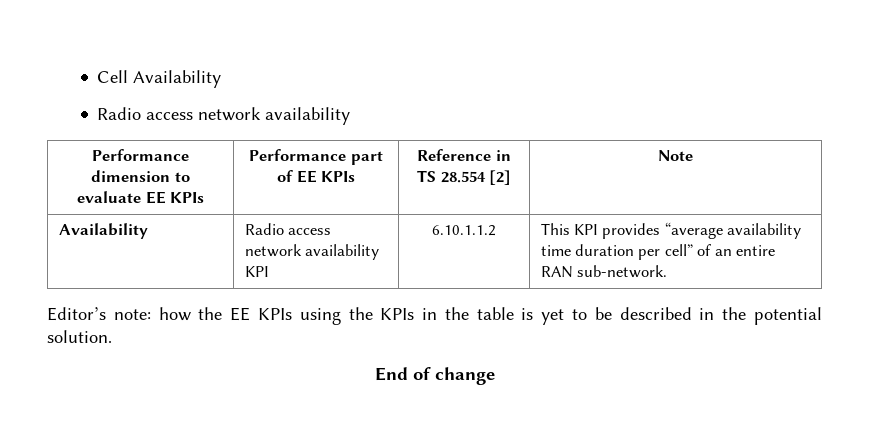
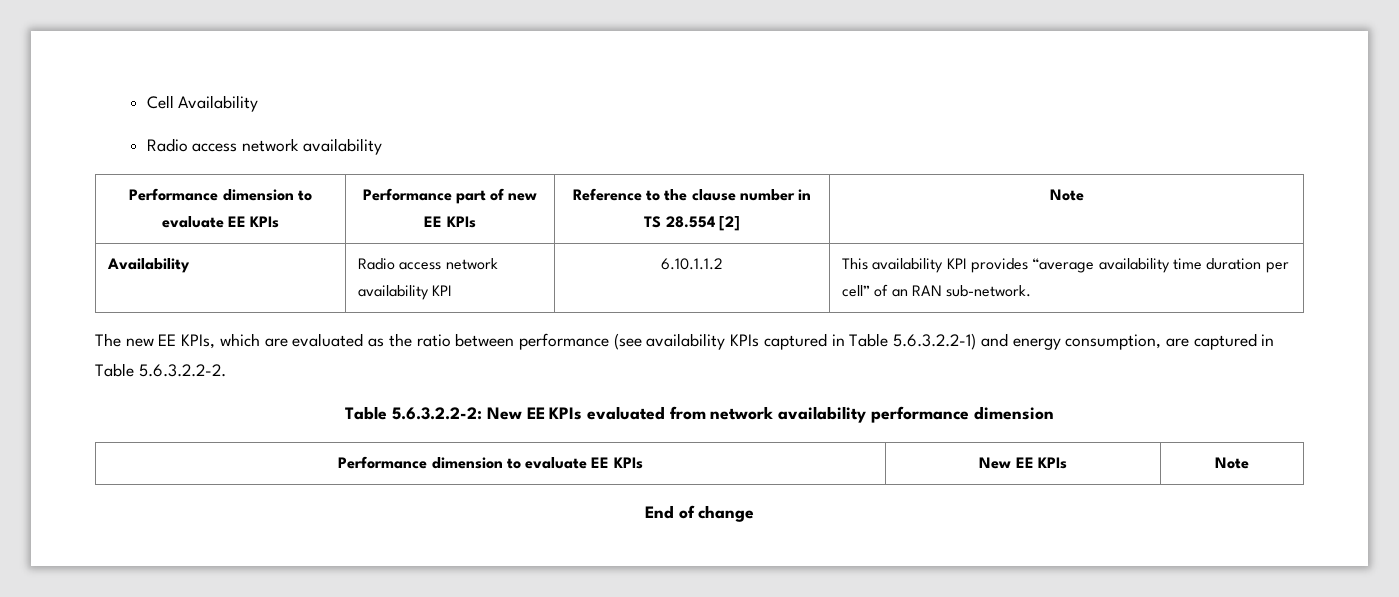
(294, 176) none -> [508,193,538,201] new
(492, 155) none -> [646,189,795,201] to the clause number
(570, 229) none -> [872,258,944,273] availability
[736,245,776,256] entire -> (908, 293) none
[47,307,822,325] [47,330,112,343] Editor’s note: how the EE KPIs using the KPIs in the table is yet to be described in the potential solution. -> [95,333,1275,350] [95,363,226,377] [345,406,1054,423] [338,456,643,469] [979,457,1067,469] [1215,457,1249,469] The new EE KPIs, which are evaluated as the ratio between performance (see availability KPIs captured in Table 5.6.3.2.2-1) and energy consumption, are captured in Table 5.6.3.2.2-2. // Table 5.6.3.2.2-2: New EE KPIs evaluated from network availability performance dimension // Performance dimension to evaluate EE KPIs | New EE KPIs | Note

